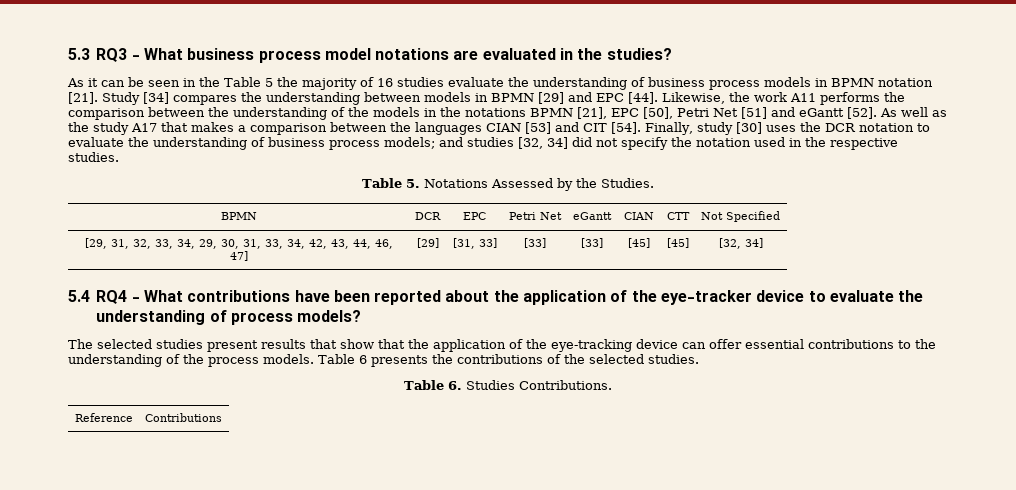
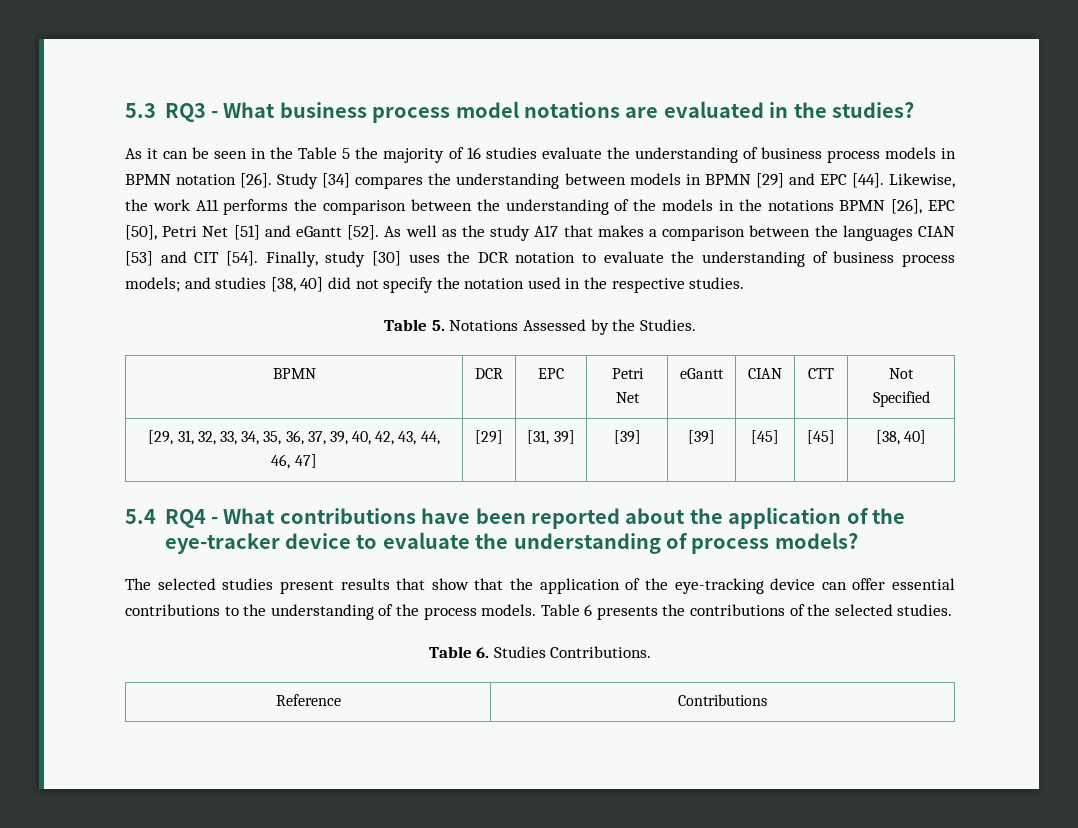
[68,92,98,104] [21]. -> [240,173,273,188] [26].
[577,107,607,119] [21], -> [891,199,923,214] [26],
[518,137,568,149] [32, 34] -> [270,277,324,292] [38, 40]
[198,239,305,249] 29, 30, 31, 33, 34, -> [263,430,372,445] 35, 36, 37, 39, 40,
[478,238,497,248] [523,238,546,248] [581,238,603,248] 33] | [33] | [33] -> [553,430,575,444] [613,430,641,444] [688,430,715,444] 39] | [39] | [39]
[718,238,763,249] [32, 34] -> [875,430,927,445] [38, 40]

